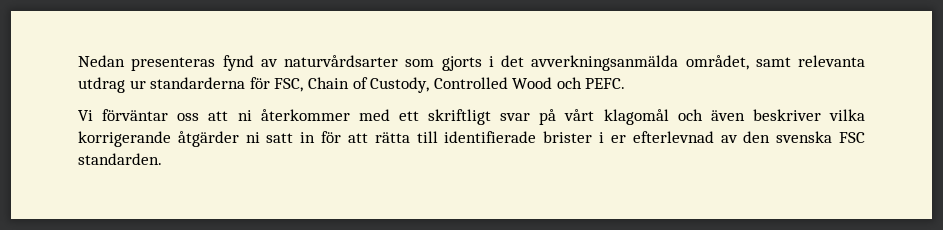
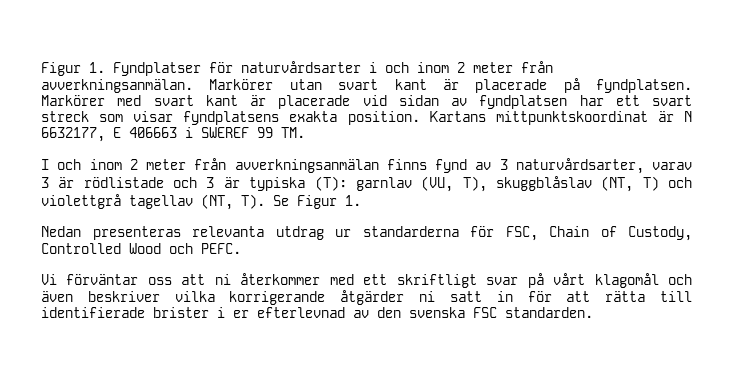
[78,55,791,71] Nedan presenteras fynd av naturvårdsarter som gjorts i det avverkningsanmälda området, samt -> [41,61,553,76] [41,78,692,93] [41,95,692,109] [41,111,692,125] [41,127,305,142] [41,158,692,174] [41,176,692,192] [41,194,361,210] [41,226,181,240] Figur 1. Fyndplatser för naturvårdsarter i och inom 2 meter från avverkningsanmälan. Markörer utan svart kant är placerade på fyndplatsen. Markörer med svart kant är placerade vid sidan av fyndplatsen har ett svart streck som visar fyndplatsens exakta position. Kartans mittpunktskoordinat är N 6632177, E 406663 i SWEREF 99 TM. // I och inom 2 meter från avverkningsanmälan finns fynd av 3 naturvårdsarter, varav 3 är rödlistade och 3 är typiska (T): garnlav (VU, T), skuggblåslav (NT, T) och violettgrå tagellav (NT, T). Se Figur 1. // Nedan presenteras

